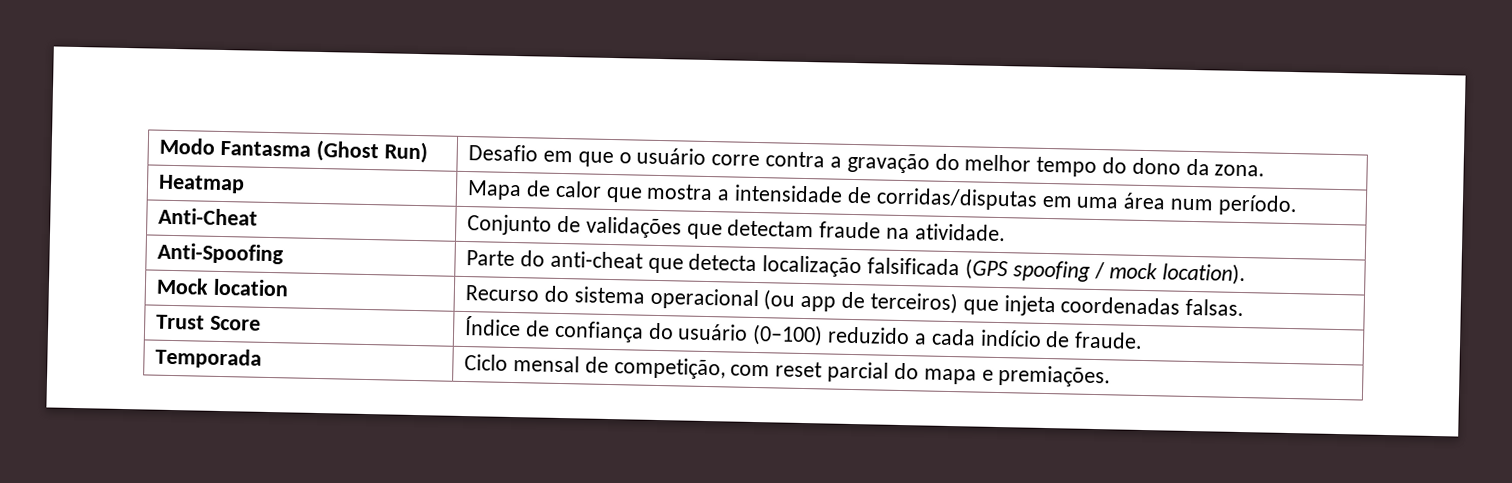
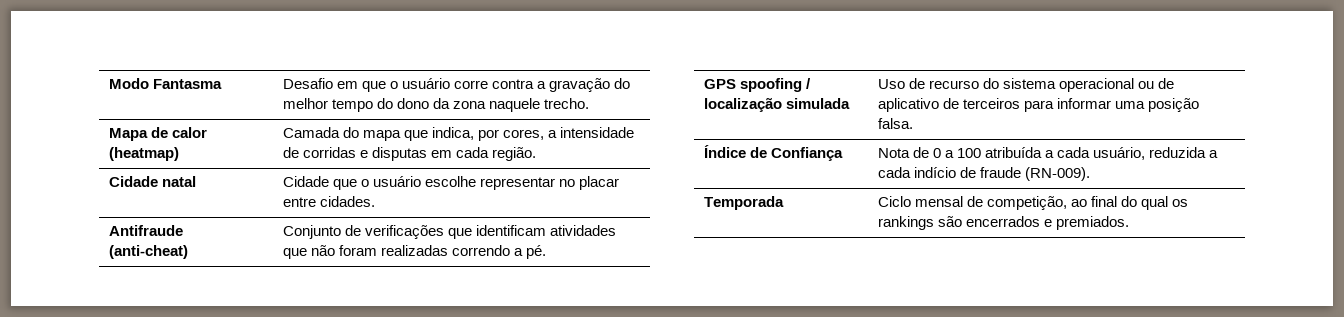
[315,139,428,164] (Ghost Run) -> (222, 84) none
[1214,164,1266,177] [158,174,246,194] [467,180,1298,217] [158,207,259,226] [467,214,1006,242] [157,242,285,265] [466,250,1247,286] [156,277,290,297] [465,285,1245,317] [156,314,262,331] [465,316,911,347] zona. // Heatmap | Mapa de calor que mostra a intensidade de corridas/disputas em uma área num período. // Anti-Cheat | Conjunto de validações que detectam fraude na atividade. // Anti-Spoofing | Parte do anti-cheat que detecta localização falsificada (GPS spoofing / mock location). // Mock location | Recurso do sistema operacional (ou app de terceiros) que injeta coordenadas falsas. // Trust Score | Índice de confiança do usuário (0–100) reduzido -> [452,98,590,112] [108,127,207,141] [108,147,179,161] [282,127,635,141] [282,147,537,161] [108,176,196,187] [282,176,620,190] [282,196,375,207] [108,225,183,236] [108,245,188,259] [282,225,616,239] [282,245,547,259] [703,78,811,92] [703,97,850,112] [877,78,1175,92] [877,98,1200,112] [877,118,913,129] [703,145,843,161] [877,147,1207,160] zona naquele trecho. // Mapa de calor (heatmap) | Camada do mapa que indica, por cores, a intensidade de corridas e disputas em cada região. // Cidade natal | Cidade que o usuário escolhe representar no placar entre cidades. // Antifraude (anti-cheat) | Conjunto de verificações que identificam atividades que não foram realizadas correndo a pé. // GPS spoofing / localização simulada | Uso de recurso do sistema operacional ou de aplicativo de terceiros para informar uma posição falsa. // Índice de Confiança | Nota de 0 a 100 atribuída a cada usuário, reduzida
[1074,331,1144,349] fraude. -> [979,167,1090,181] fraude (RN-009).
[730,361,1112,388] com reset parcial do mapa e premiações. -> [1070,196,1189,210] [877,216,1129,230] ao final do qual os rankings são encerrados e premiados.

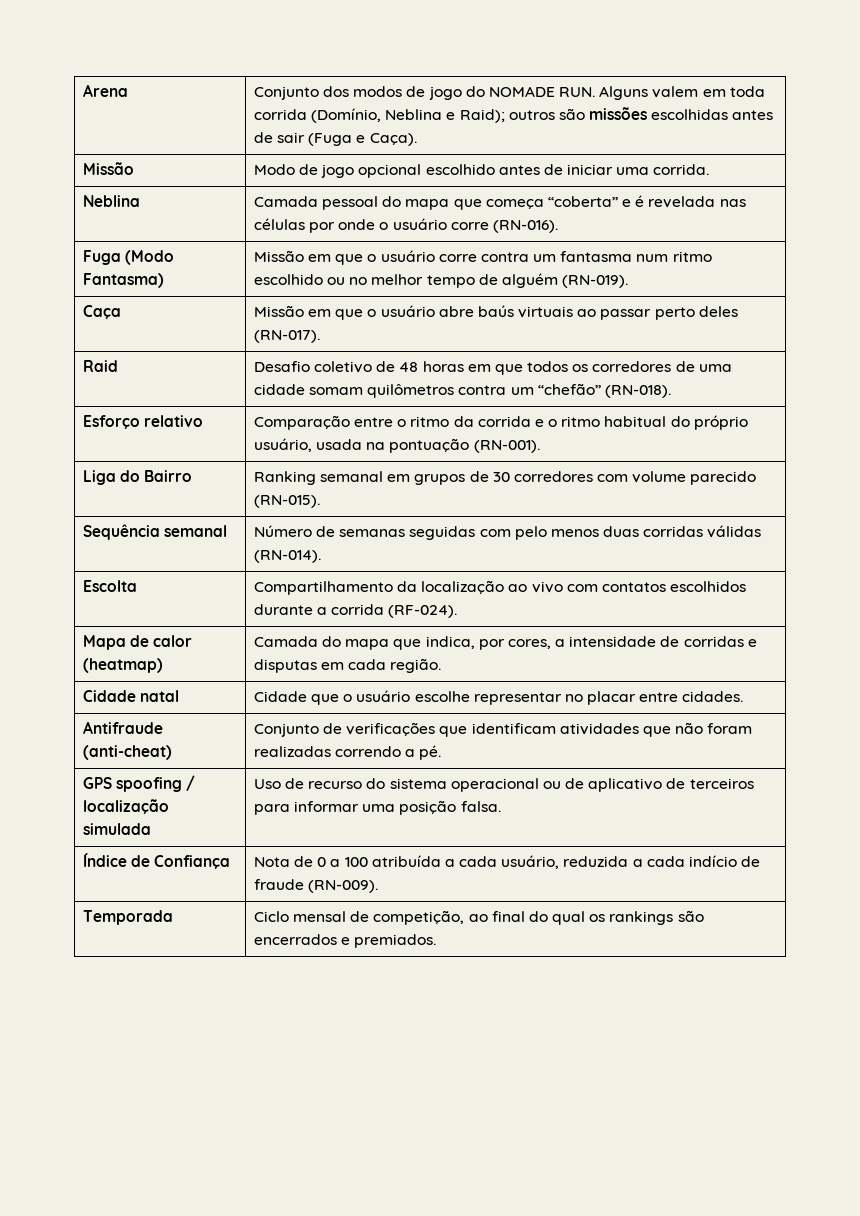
[108,78,222,89] [282,78,333,89] Modo Fantasma | Desafio -> [82,84,128,97] [253,86,765,100] [253,107,774,123] [253,132,417,146] [82,162,134,175] [253,164,710,178] [82,195,140,207] [253,195,746,210] [253,218,558,233] [82,250,174,265] [82,273,164,288] [253,250,304,262] Arena | Conjunto dos modos de jogo do NOMADE RUN. Alguns valem em toda corrida (Domínio, Neblina e Raid); outros são missões escolhidas antes de sair (Fuga e Caça). // Missão | Modo de jogo opcional escolhido antes de iniciar uma corrida. // Neblina | Camada pessoal do mapa que começa “coberta” e é revelada nas células por onde o usuário corre (RN-016). // Fuga (Modo Fantasma) | Missão
[537,78,631,92] [282,98,590,112] a gravação do melhor tempo do dono da zona naquele trecho. -> [533,251,712,262] [253,273,629,288] [82,305,121,319] [253,305,738,320] [253,330,320,343] [82,360,118,372] [253,361,732,375] [253,383,671,398] [82,415,203,429] [253,415,748,430] [253,438,540,453] [82,470,193,485] [253,471,757,485] [253,495,320,508] [82,524,227,540] [253,525,762,540] [253,550,321,563] [82,580,137,592] [253,580,747,595] [253,604,458,618] um fantasma num ritmo escolhido ou no melhor tempo de alguém (RN-019). // Caça | Missão em que o usuário abre baús virtuais ao passar perto deles (RN-017). // Raid | Desafio coletivo de 48 horas em que todos os corredores de uma cidade somam quilômetros contra um “chefão” (RN-018). // Esforço relativo | Comparação entre o ritmo da corrida e o ritmo habitual do próprio usuário, usada na pontuação (RN-001). // Liga do Bairro | Ranking semanal em grupos de 30 corredores com volume parecido (RN-015). // Sequência semanal | Número de semanas seguidas com pelo menos duas corridas válidas (RN-014). // Escolta | Compartilhamento da localização ao vivo com contatos escolhidos durante a corrida (RF-024).

